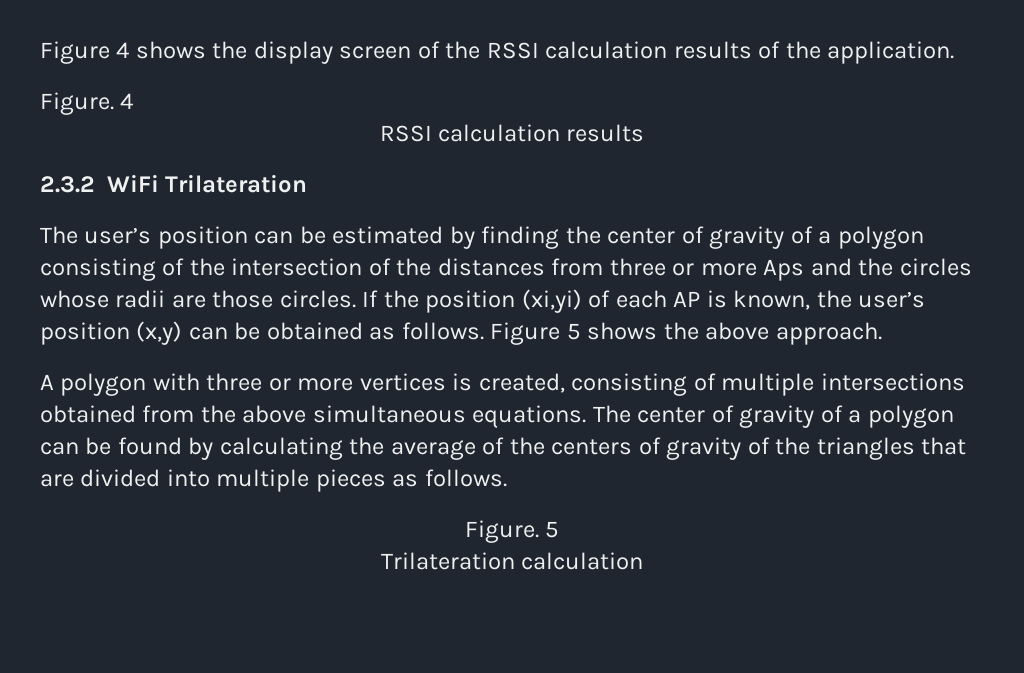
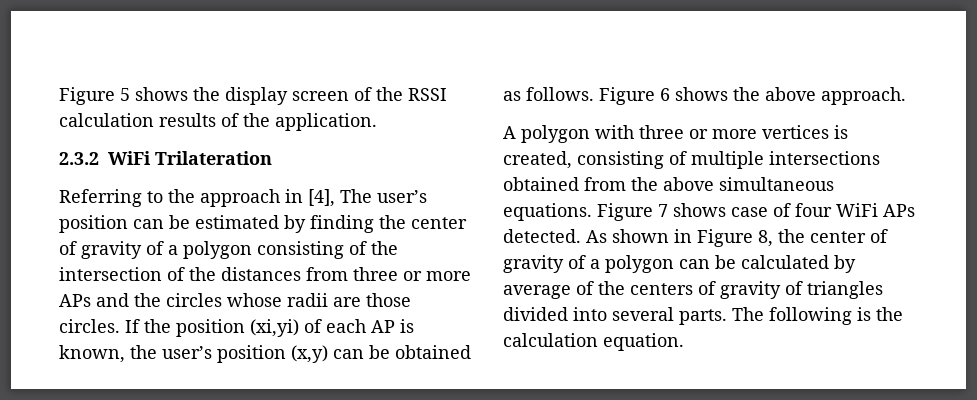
[40,41,130,64] Figure 4 -> [59,87,130,105] Figure 5
[40,92,134,115] [379,124,645,142] [40,174,308,193] Figure. 4 // RSSI calculation results // 2.3.2 WiFi Trilateration // -> [59,151,272,165] [59,189,335,207] 2.3.2 WiFi Trilateration // Referring to the approach in [4],
[763,259,805,281] Aps -> [59,294,91,307] APs
[566,323,581,340] 5 -> [660,88,670,101] 6
[592,405,631,423] The -> [597,203,915,221] [503,229,805,247] Figure 7 shows case of four WiFi APs detected. As shown in Figure 8, the
[117,437,385,460] found by calculating the -> [741,255,856,273] calculated by
[775,437,967,460] [40,469,507,492] [464,520,560,543] [380,552,644,570] the triangles that are divided into multiple pieces as follows. // Figure. 5 // Trilateration calculation -> [807,281,883,299] [503,307,903,325] [503,333,684,351] triangles divided into several parts. The following is the calculation equation.

